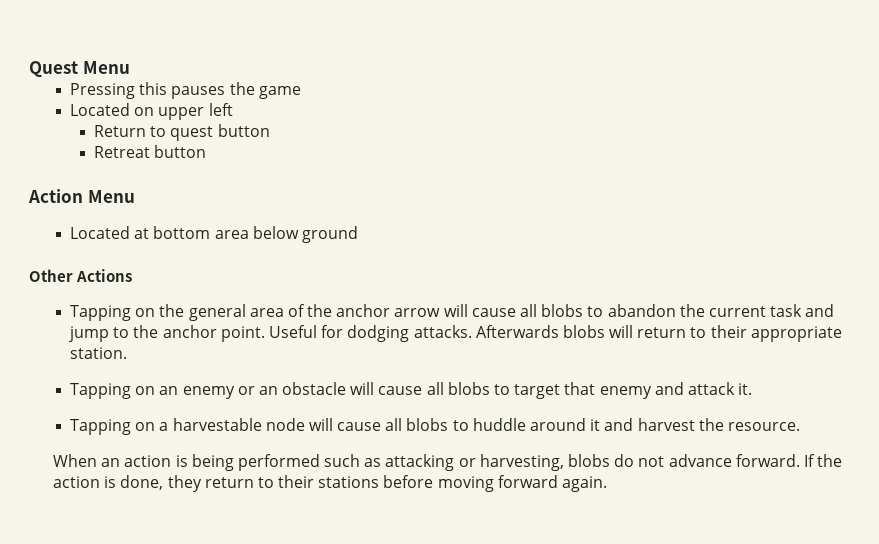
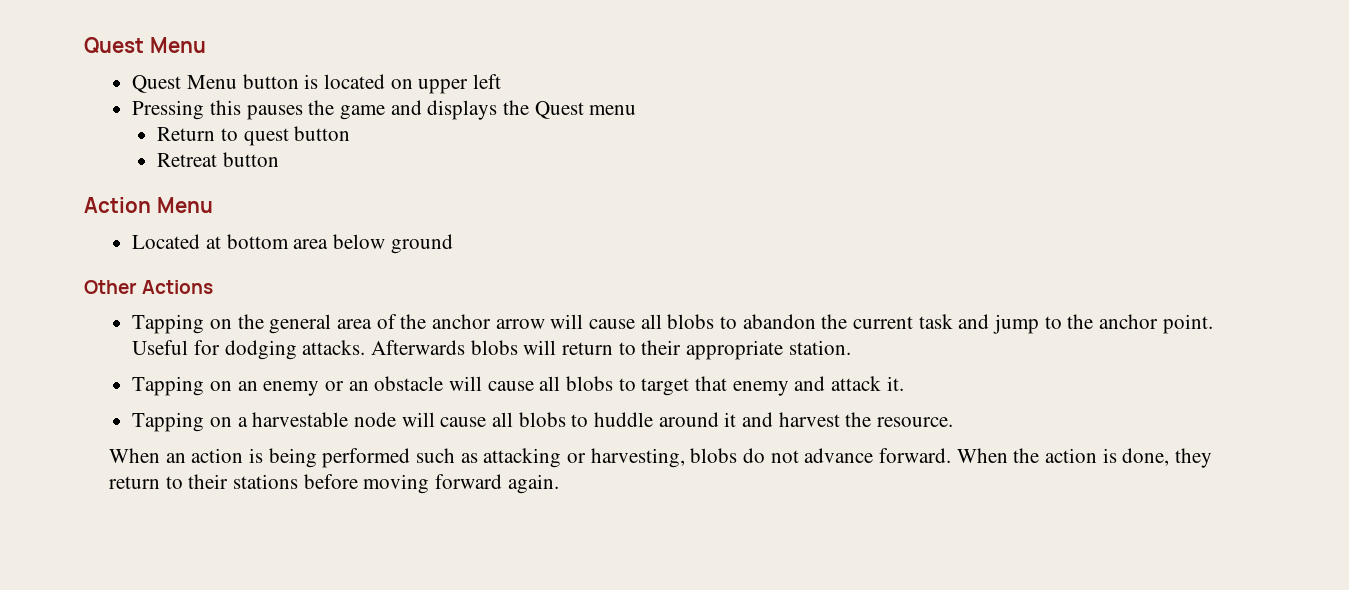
[29,61,130,78] Quest Menu -> [84,37,206,54] [132,74,501,94] Quest Menu // Quest Menu button is located on upper left
[70,103,233,120] // Located on upper left -> [390,100,637,120] and displays the Quest menu
[803,454,815,467] If -> [956,448,1008,463] When

